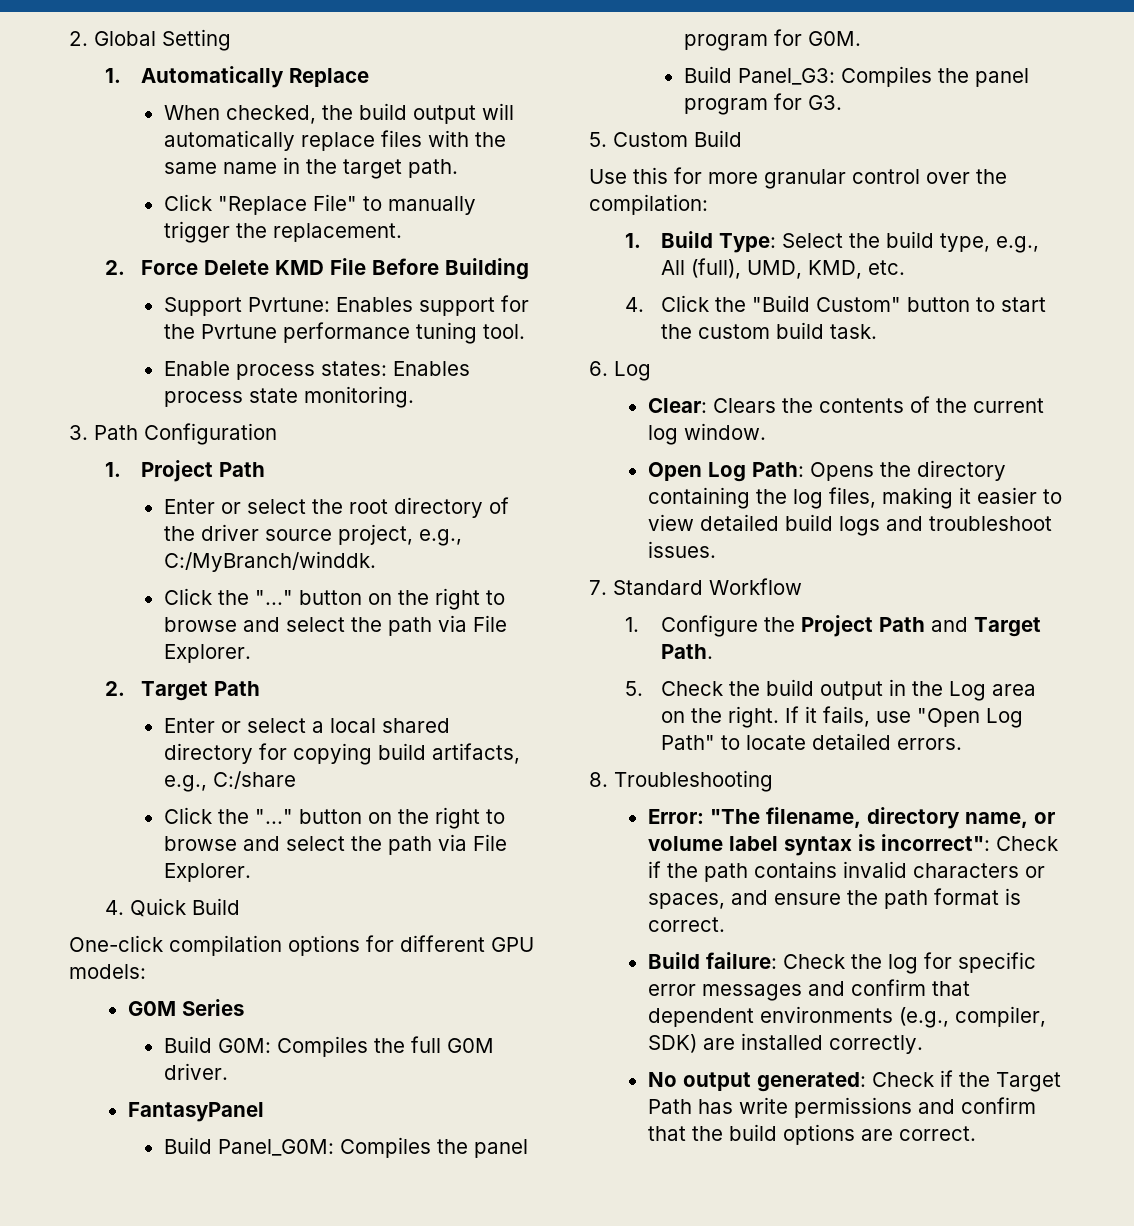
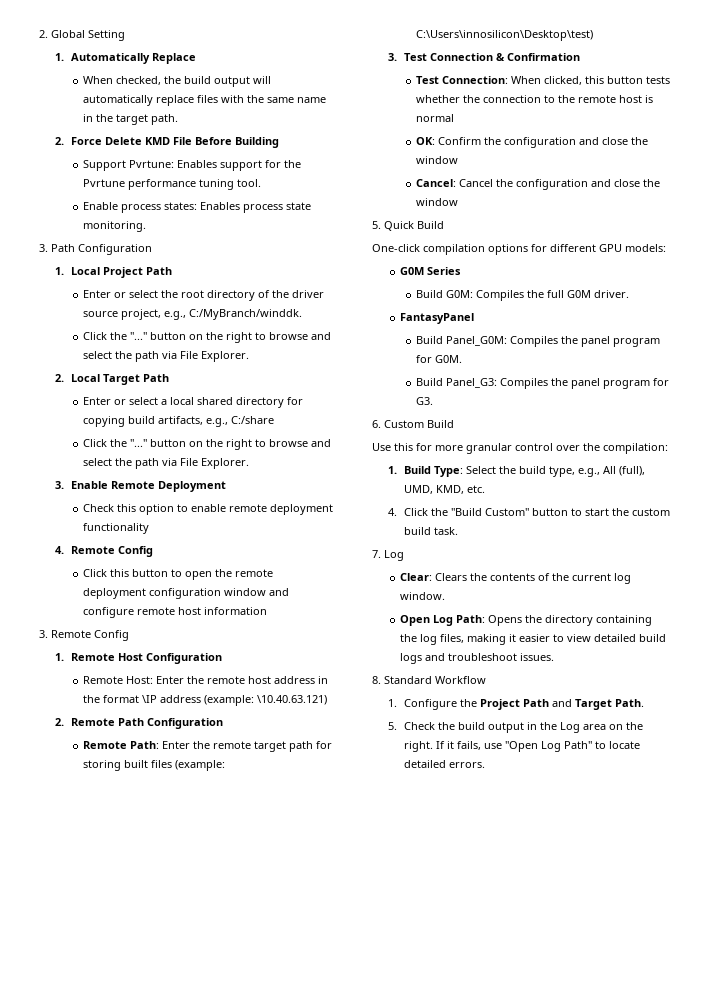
[163,194,476,215] [163,221,402,243] // Click "Replace File" to manually trigger the replacement. -> (179, 119) none
(122, 469) none -> [71,267,101,275] Local
(126, 688) none -> [71,374,101,382] Local
[105,900,125,915] 4. -> [55,481,227,492] [83,504,334,515] [83,523,150,534] [55,546,154,557] [83,569,274,580] [83,588,290,599] [83,607,268,618] [39,630,129,641] [55,653,223,664] [83,676,329,684] [83,695,328,706] [55,718,224,729] [83,741,333,752] [83,760,226,771] [416,30,594,41] [388,53,581,61] [416,76,671,85] [416,95,654,103] [416,114,455,122] [416,137,649,148] [416,156,459,164] [416,179,661,190] [416,198,459,206] [372,221,381,229] 3. Enable Remote Deployment // Check this option to enable remote deployment functionality // 4. Remote Config // Click this button to open the remote deployment configuration window and configure remote host information // 3. Remote Config // 1. Remote Host Configuration // Remote Host: Enter the remote host address in the format \IP address (example: \10.40.63.121) // 2. Remote Path Configuration // Remote Path: Enter the remote target path for storing built files (example: C:\Users\innosilicon\Desktop\test) // 3. Test Connection & Confirmation // Test Connection: When clicked, this button tests whether the connection to the remote host is normal // OK: Confirm the configuration and close the window // Cancel: Cancel the configuration and close the window // 5.
[589,132,607,147] 5. -> [372,420,381,428] 6.
[589,361,608,376] 6. -> [372,550,381,558] 7.
[589,580,607,595] 7. -> [372,676,381,684] 8.
[589,770,773,792] [647,807,1055,829] [647,834,1058,856] [647,861,1045,882] [647,888,1021,909] [647,917,725,932] [647,952,1036,974] [647,979,970,1001] [647,1006,1046,1028] [647,1033,923,1054] [647,1070,1061,1092] [647,1097,1036,1118] [647,1124,976,1145] // 8. Troubleshooting // Error: "The filename, directory name, or volume label syntax is incorrect": Check if the path contains invalid characters or spaces, and ensure the path format is correct. // Build failure: Check the log for specific error messages and confirm that dependent environments (e.g., compiler, SDK) are installed correctly. // No output generated: Check if the Target Path has write permissions and confirm that the build options are correct. -> (486, 765) none

